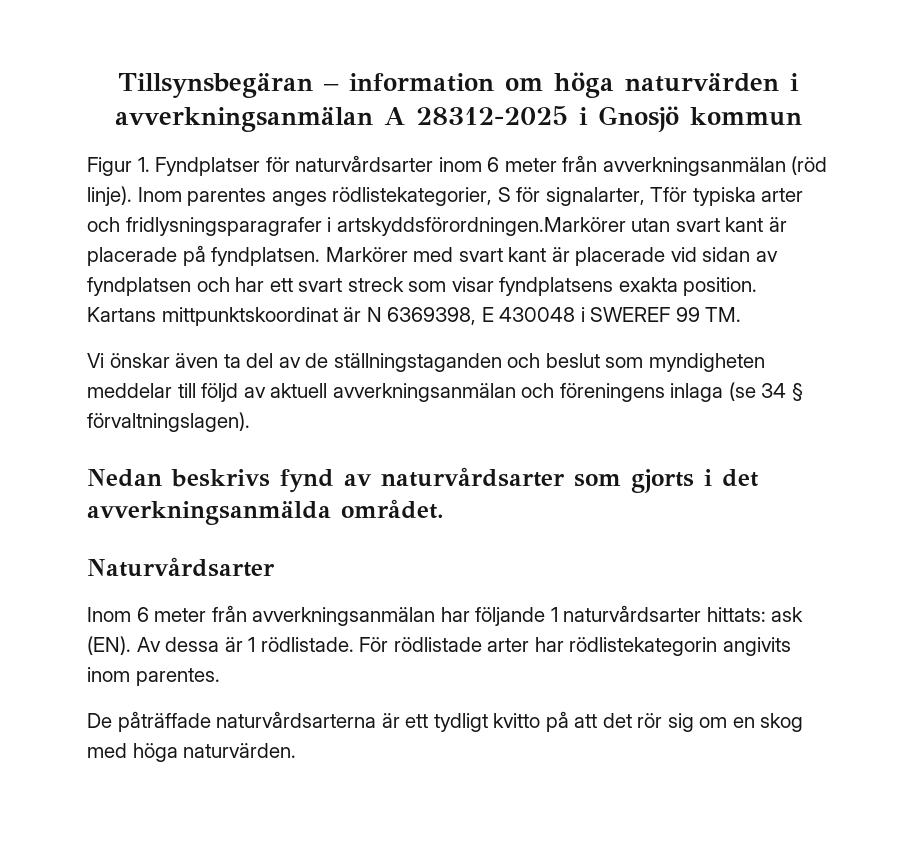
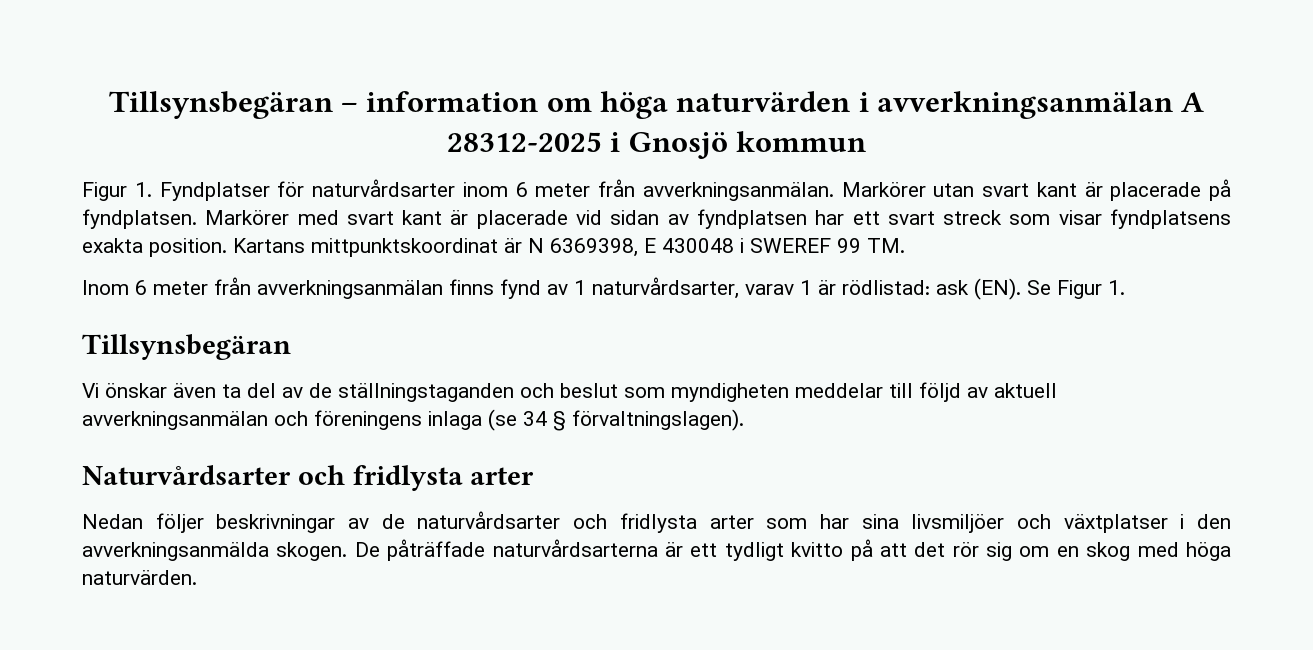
[602,156,828,176] [87,186,804,206] [87,217,626,236] avverkningsanmälan (röd linje). Inom parentes anges rödlistekategorier, S för signalarter, Tför typiska arter och fridlysningsparagrafer i artskyddsförordningen.Markörer -> [642,182,926,201] avverkningsanmälan. Markörer
[196,277,230,292] och -> (807, 219) none
(742, 314) none -> [82,277,1125,300] [82,334,291,360] // Inom 6 meter från avverkningsanmälan finns fynd av 1 naturvårdsarter, varav 1 är rödlistad: ask (EN). Se Figur 1. // Tillsynsbegäran
[87,467,759,493] [87,499,444,525] [87,557,275,577] [87,605,804,626] [87,636,791,656] [87,667,220,686] Nedan beskrivs fynd av naturvårdsarter som gjorts i det avverkningsanmälda området. // Naturvårdsarter // Inom 6 meter från avverkningsanmälan har följande 1 naturvårdsarter hittats: ask (EN). Av dessa är 1 rödlistade. För rödlistade arter har rödlistekategorin angivits inom parentes. // -> [82,465,535,491] [82,511,1231,533] [82,542,348,561] Naturvårdsarter och fridlysta arter // Nedan följer beskrivningar av de naturvårdsarter och fridlysta arter som har sina livsmiljöer och växtplatser i den avverkningsanmälda skogen.

